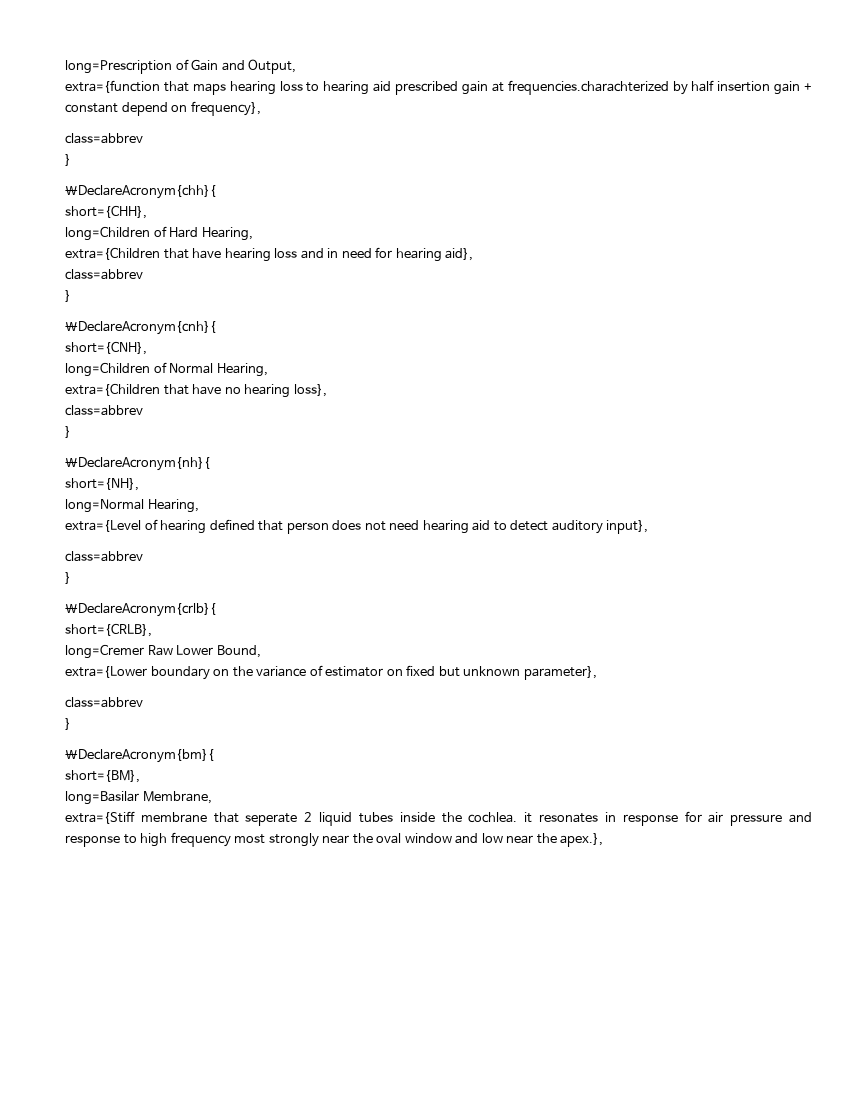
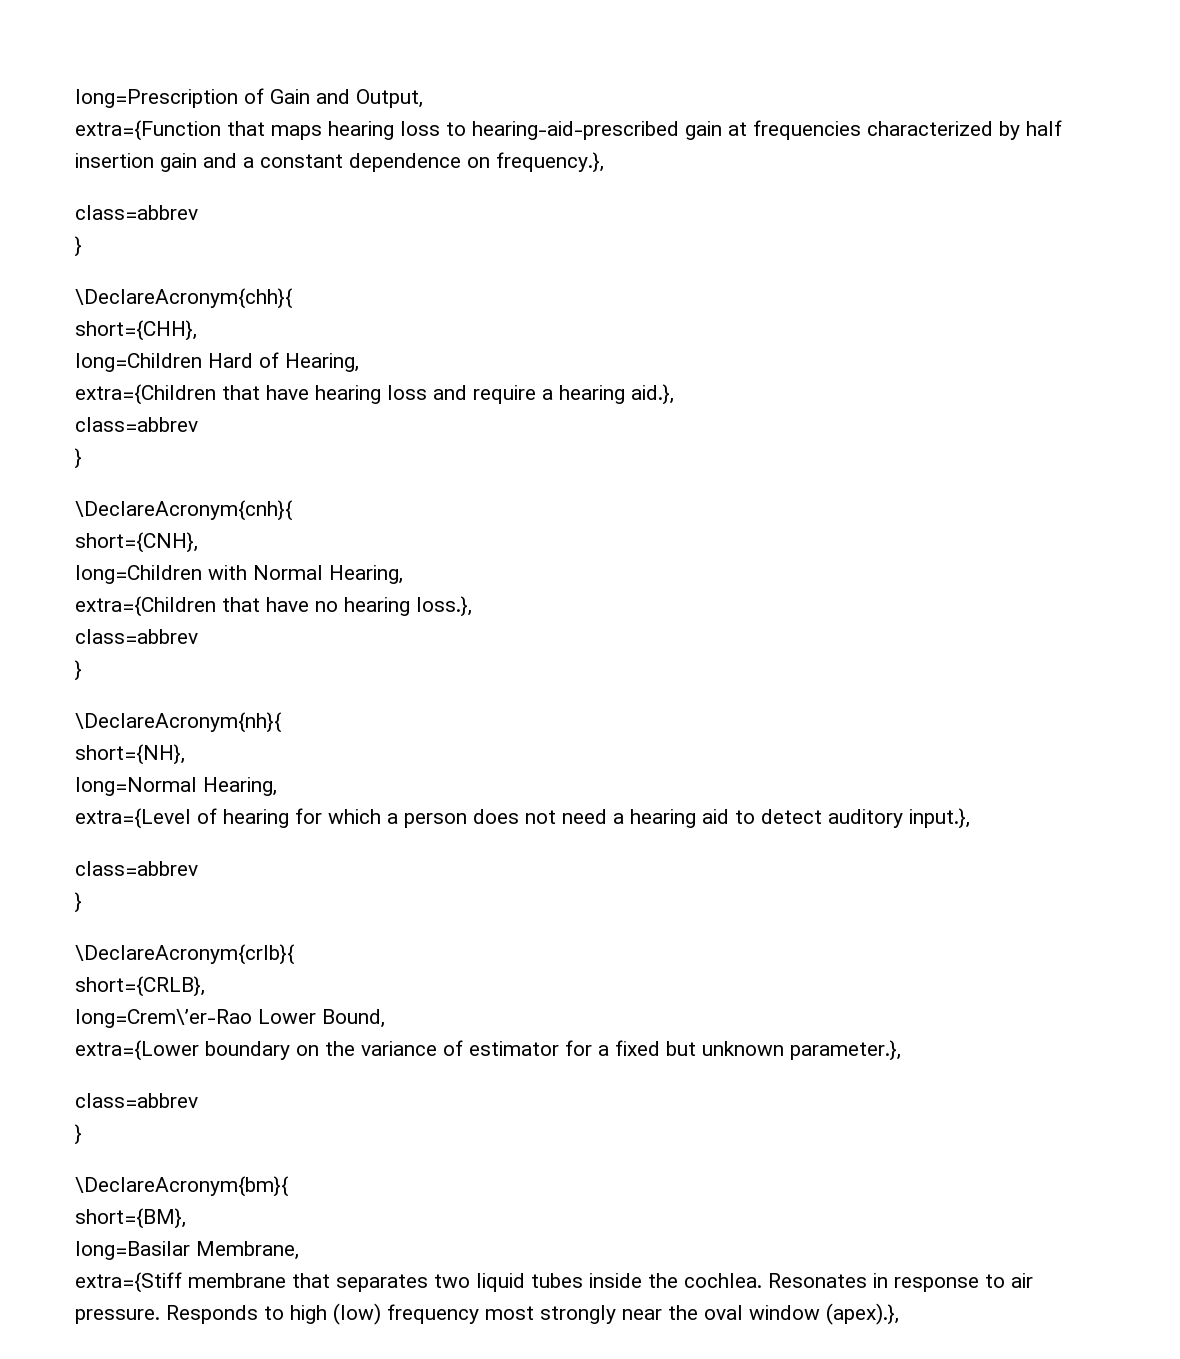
[65,80,160,93] extra={function -> [75,120,221,141] extra={Function
[323,80,812,95] [65,101,261,116] hearing aid prescribed gain at frequencies.charachterized by half insertion gain + constant depend on frequency}, -> [472,120,1062,140] [75,152,604,173] hearing-aid-prescribed gain at frequencies characterized by half insertion gain and a constant dependence on frequency.},
[153,226,199,238] of Hard -> [208,352,279,368] Hard of
[327,247,474,262] in need for hearing aid}, -> [473,384,674,405] require a hearing aid.},
[153,362,167,373] of -> [208,565,247,580] with
[293,384,327,397] loss}, -> [416,596,472,617] loss.},
[209,519,284,531] defined that -> [295,808,398,824] for which a
(420, 525) none -> [613,813,624,824] a
[606,520,649,534] input}, -> [909,808,970,829] input.},
[65,644,173,659] long=Cremer Raw -> [75,1009,252,1028] long=Crem\’er-Rao
[386,669,403,676] on -> [565,1040,609,1056] for a
[523,666,597,680] parameter}, -> [790,1040,901,1061] parameter.},
[245,812,313,826] seperate 2 -> [336,1274,470,1292] separates two
[524,811,813,826] [65,835,120,847] it resonates in response for air pressure and response -> [768,1273,1033,1292] [75,1305,258,1324] Resonates in response to air pressure. Responds
(168, 840) none -> [333,1303,381,1325] (low)
[455,833,604,847] and low near the apex.}, -> [826,1303,899,1325] (apex).},

